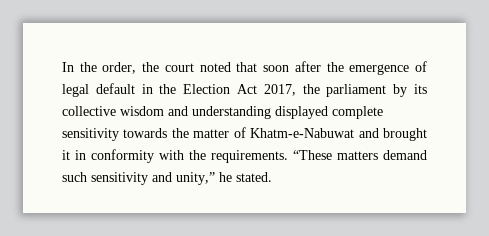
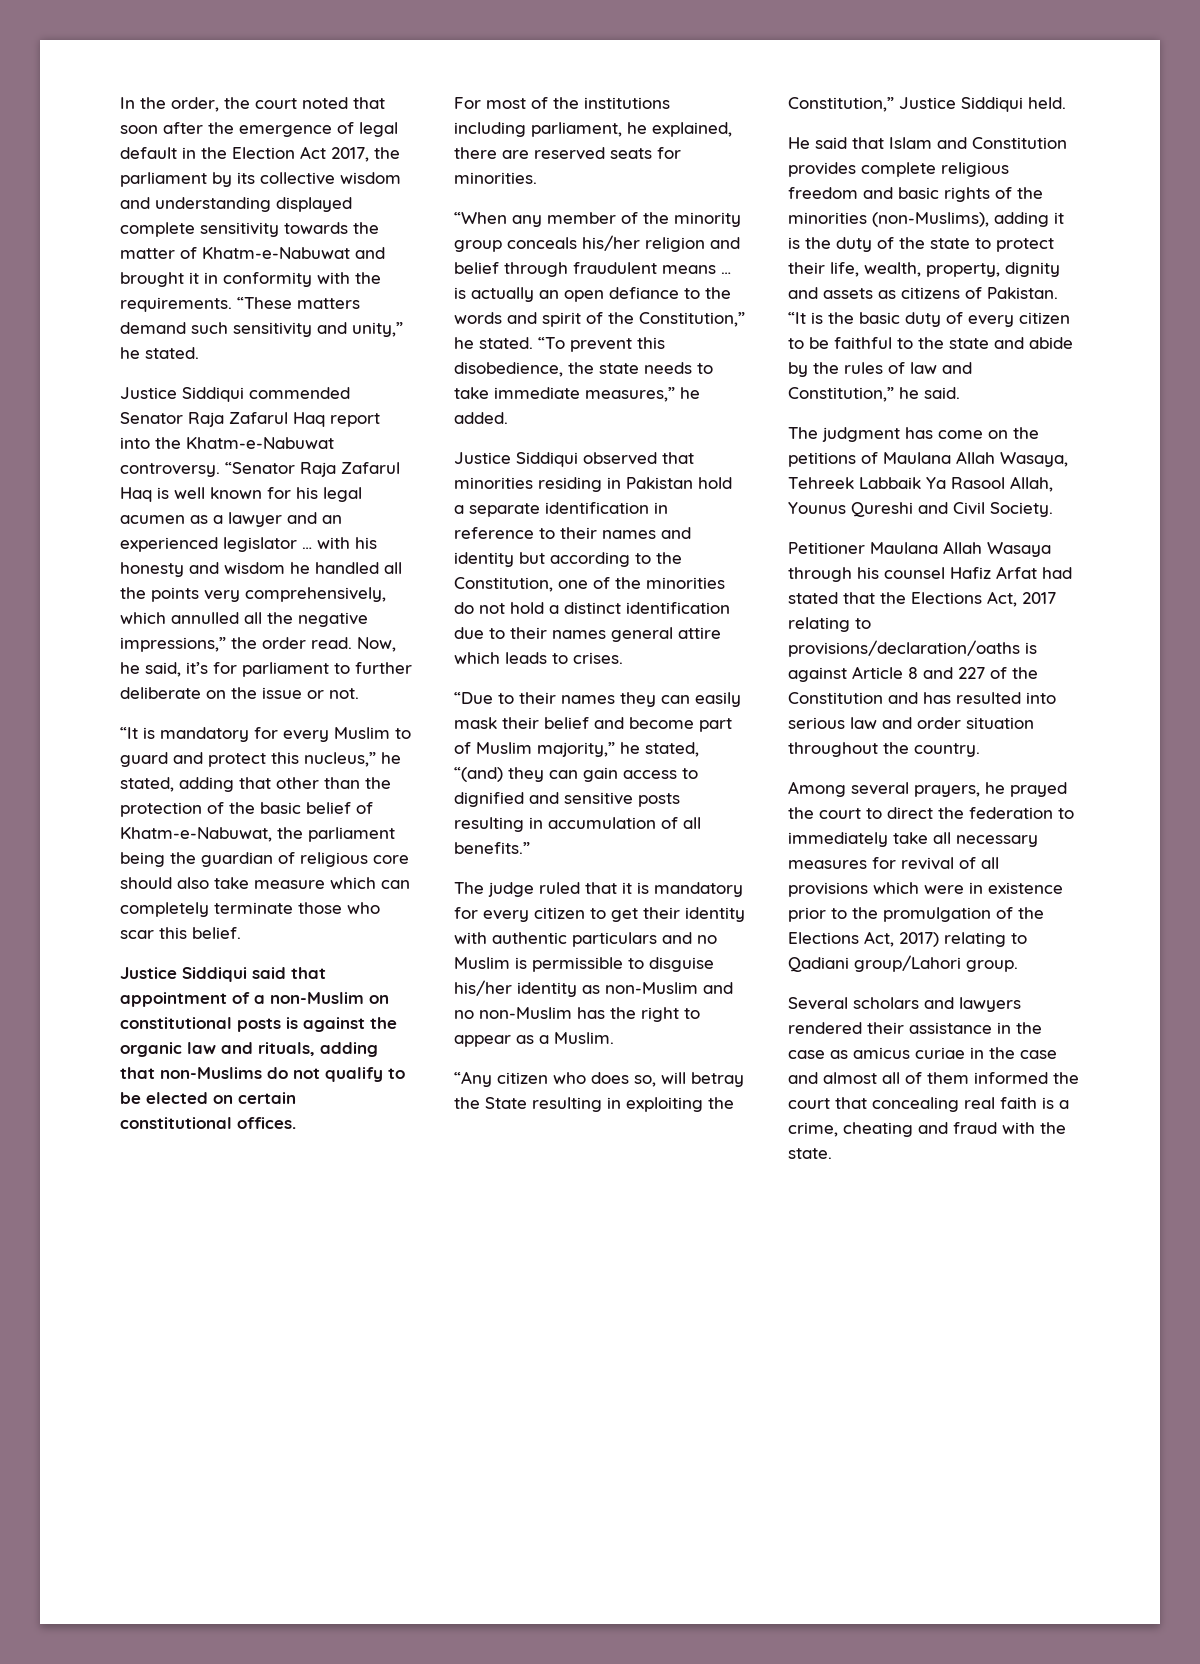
(272, 177) none -> [120,387,350,402] [120,412,380,427] [120,437,334,449] [120,462,400,477] [120,487,362,502] [120,512,342,527] [120,537,377,552] [120,562,402,577] [120,587,386,602] [120,612,368,627] [120,637,396,652] [120,662,412,677] [120,687,359,699] [120,727,411,742] [120,752,401,767] [120,777,391,792] [120,802,373,817] [120,827,395,842] [120,852,409,867] [120,877,410,889] [120,902,380,917] [120,927,241,939] [120,967,326,982] [120,992,389,1007] [120,1017,397,1032] [120,1042,378,1057] [120,1067,405,1082] [120,1092,296,1104] [120,1117,296,1129] [454,97,670,109] [454,122,732,137] [454,147,681,160] [454,172,537,184] [454,212,741,227] [454,235,740,252] [454,262,731,277] [454,287,731,302] [454,312,745,327] [454,337,665,352] [454,362,713,377] [454,387,700,402] [454,412,508,424] [454,452,694,467] [454,477,732,492] [454,502,668,517] [454,527,691,539] [454,552,682,567] [454,577,725,592] [454,602,730,614] [454,627,721,642] [454,652,623,664] [454,692,741,707] [454,717,732,732] [454,742,699,757] [454,767,698,782] [454,792,680,807] [454,817,701,832] [454,842,530,854] [454,882,743,897] [454,907,745,922] [454,932,717,947] [454,957,714,972] [454,980,733,997] [454,1007,700,1022] [454,1032,614,1047] [454,1071,744,1087] [454,1097,734,1112] [788,97,1066,112] [788,137,1067,149] [788,162,1009,177] [788,187,1043,202] [788,212,1064,227] [788,237,1054,252] [788,262,1060,277] [788,287,1058,299] [788,312,1070,327] [788,337,1073,349] [788,362,972,377] [788,387,960,402] [788,427,1039,442] [788,451,1068,467] [788,476,1053,492] [788,502,1053,517] [788,541,1051,557] [788,566,1072,582] [788,591,1056,607] [788,617,871,632] [788,640,1037,657] [788,666,1038,682] [788,692,1056,704] [788,717,1034,729] [788,742,980,757] [788,781,1067,797] [788,807,1074,819] [788,832,1038,847] [788,857,999,870] [788,882,1063,897] [788,907,1044,922] [788,931,1027,947] [788,955,1018,972] [788,997,1021,1012] [788,1022,1042,1034] [788,1047,1057,1059] [788,1072,1079,1084] [788,1097,1069,1112] [788,1122,1066,1137] [788,1148,832,1159] // Justice Siddiqui commended Senator Raja Zafarul Haq report into the Khatm-e-Nabuwat controversy. “Senator Raja Zafarul Haq is well known for his legal acumen as a lawyer and an experienced legislator … with his honesty and wisdom he handled all the points very comprehensively, which annulled all the negative impressions,” the order read. Now, he said, it’s for parliament to further deliberate on the issue or not. // “It is mandatory for every Muslim to guard and protect this nucleus,” he stated, adding that other than the protection of the basic belief of Khatm-e-Nabuwat, the parliament being the guardian of religious core should also take measure which can completely terminate those who scar this belief. // Justice Siddiqui said that appointment of a non-Muslim on constitutional posts is against the organic law and rituals, adding that non-Muslims do not qualify to be elected on certain constitutional offices. // For most of the institutions including parliament, he explained, there are reserved seats for minorities. // “When any member of the minority group conceals his/her religion and belief through fraudulent means … is actually an open defiance to the words and spirit of the Constitution,” he stated. “To prevent this disobedience, the state needs to take immediate measures,” he added. // Justice Siddiqui observed that minorities residing in Pakistan hold a separate identification in reference to their names and identity but according to the Constitution, one of the minorities do not hold a distinct identification due to their names general attire which leads to crises. // “Due to their names they can easily mask their belief and become part of Muslim majority,” he stated, “(and) they can gain access to dignified and sensitive posts resulting in accumulation of all benefits.” // The judge ruled that it is mandatory for every citizen to get their identity with authentic particulars and no Muslim is permissible to disguise his/her identity as non-Muslim and no non-Muslim has the right to appear as a Muslim. // “Any citizen who does so, will betray the State resulting in exploiting the Constitution,” Justice Siddiqui held. // He said that Islam and Constitution provides complete religious freedom and basic rights of the minorities (non-Muslims), adding it is the duty of the state to protect their life, wealth, property, dignity and assets as citizens of Pakistan. “It is the basic duty of every citizen to be faithful to the state and abide by the rules of law and Constitution,” he said. // The judgment has come on the petitions of Maulana Allah Wasaya, Tehreek Labbaik Ya Rasool Allah, Younus Qureshi and Civil Society. // Petitioner Maulana Allah Wasaya through his counsel Hafiz Arfat had stated that the Elections Act, 2017 relating to provisions/declaration/oaths is against Article 8 and 227 of the Constitution and has resulted into serious law and order situation throughout the country. // Among several prayers, he prayed the court to direct the federation to immediately take all necessary measures for revival of all provisions which were in existence prior to the promulgation of the Elections Act, 2017) relating to Qadiani group/Lahori group. // Several scholars and lawyers rendered their assistance in the case as amicus curiae in the case and almost all of them informed the court that concealing real faith is a crime, cheating and fraud with the state.

